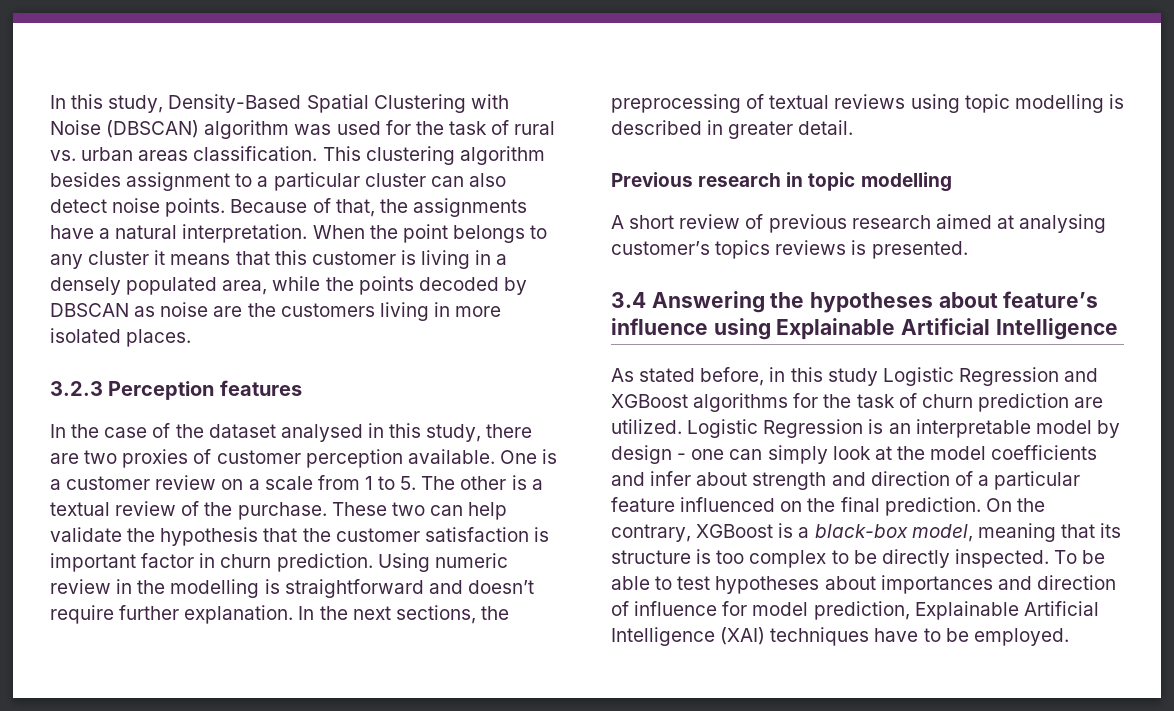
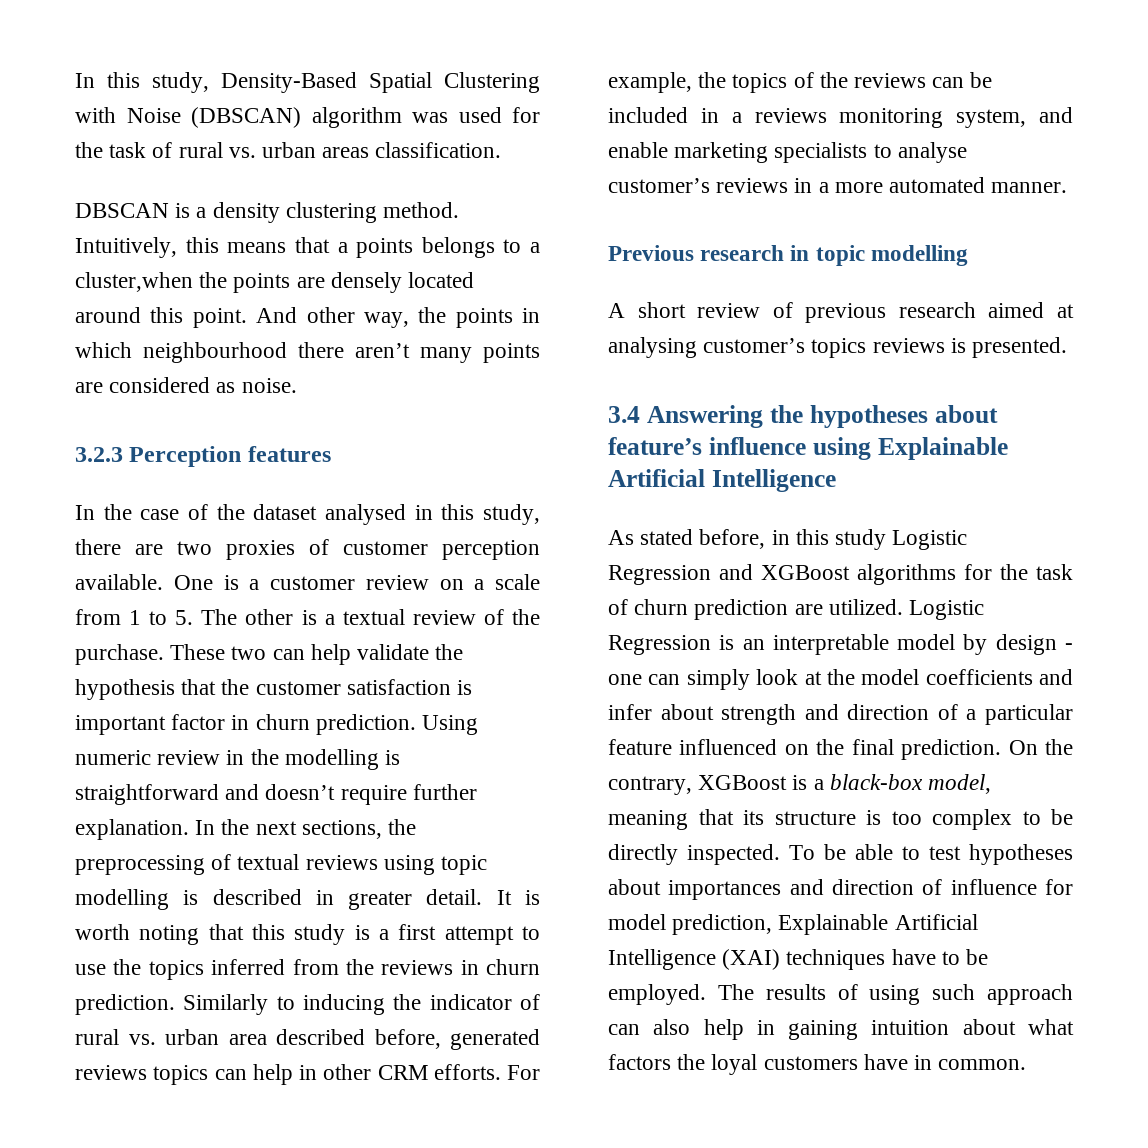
[322,146,545,165] [50,172,506,191] [50,198,527,217] [50,224,548,243] [50,250,508,269] [50,276,527,295] [50,302,502,321] [50,328,192,347] This clustering algorithm besides assignment to a particular cluster can also detect noise points. Because of that, the assignments have a natural interpretation. When the point belongs to any cluster it means that this customer is living in a densely populated area, while the points decoded by DBSCAN as noise are the customers living in more isolated places. -> [75,202,460,223] [75,237,540,258] [75,272,475,293] [75,307,540,328] [75,342,540,363] [75,377,297,393] // DBSCAN is a density clustering method. Intuitively, this means that a points belongs to a cluster,when the points are densely located around this point. And other way, the points in which neighbourhood there aren’t many points are considered as noise.
(854, 127) none -> [496,890,540,905] [75,924,540,945] [75,959,540,980] [75,994,540,1015] [75,1029,540,1050] [75,1064,540,1085] [608,72,993,93] [608,107,1073,128] [608,142,967,163] [608,177,1068,193] It is worth noting that this study is a first attempt to use the topics inferred from the reviews in churn prediction. Similarly to inducing the indicator of rural vs. urban area described before, generated reviews topics can help in other CRM efforts. For example, the topics of the reviews can be included in a reviews monitoring system, and enable marketing specialists to analyse customer’s reviews in a more automated manner.
(1069, 637) none -> [717,984,1073,1005] [608,1019,1074,1040] [608,1054,1027,1075] The results of using such approach can also help in gaining intuition about what factors the loyal customers have in common.

